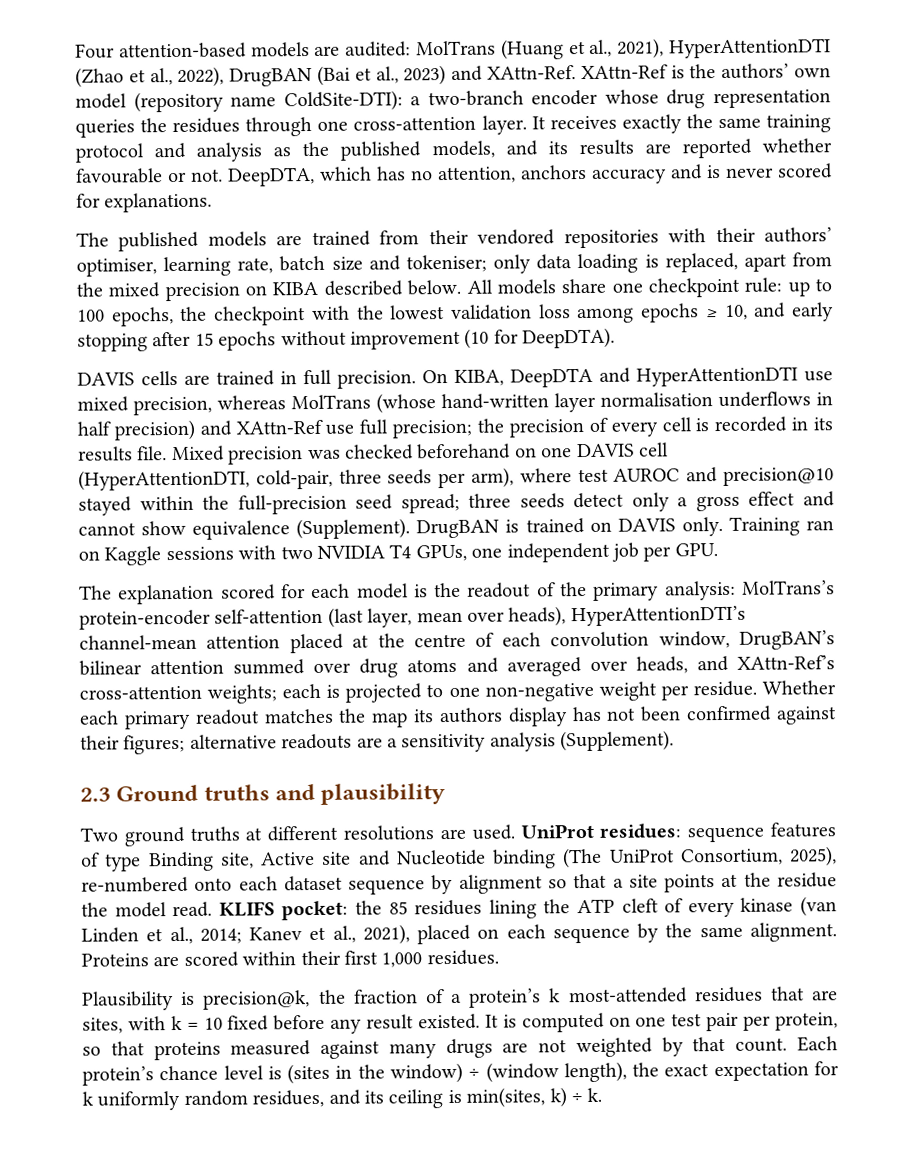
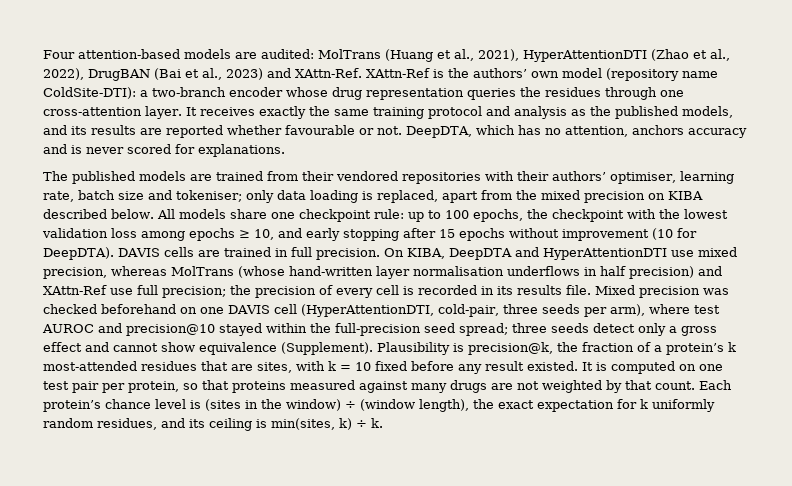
(616, 338) // -> (114, 253) none
[416,516,835,539] [78,542,718,566] [79,580,835,605] [79,605,746,630] [79,630,835,654] [79,655,836,678] [79,680,837,704] [79,705,837,730] [80,730,675,755] [80,783,447,805] [80,822,836,847] [81,846,837,872] [81,872,838,895] [81,896,838,921] [81,922,837,945] [81,949,499,968] DrugBAN is trained on DAVIS only. Training ran on Kaggle sessions with two NVIDIA T4 GPUs, one independent job per GPU. // The explanation scored for each model is the readout of the primary analysis: MolTrans’s protein-encoder self-attention (last layer, mean over heads), HyperAttentionDTI’s channel-mean attention placed at the centre of each convolution window, DrugBAN’s bilinear attention summed over drug atoms and averaged over heads, and XAttn-Ref’s cross-attention weights; each is projected to one non-negative weight per residue. Whether each primary readout matches the map its authors display has not been confirmed against their figures; alternative readouts are a sensitivity analysis (Supplement). // 2.3 Ground truths and plausibility // Two ground truths at different resolutions are used. UniProt residues: sequence features of type Binding site, Active site and Nucleotide binding (The UniProt Consortium, 2025), re-numbered onto each dataset sequence by alignment so that a site points at the residue the model read. KLIFS pocket: the 85 residues lining the ATP cleft of every kinase (van Linden et al., 2014; Kanev et al., 2021), placed on each sequence by the same alignment. Proteins are scored within their first 1,000 residues. // -> (373, 348) none

